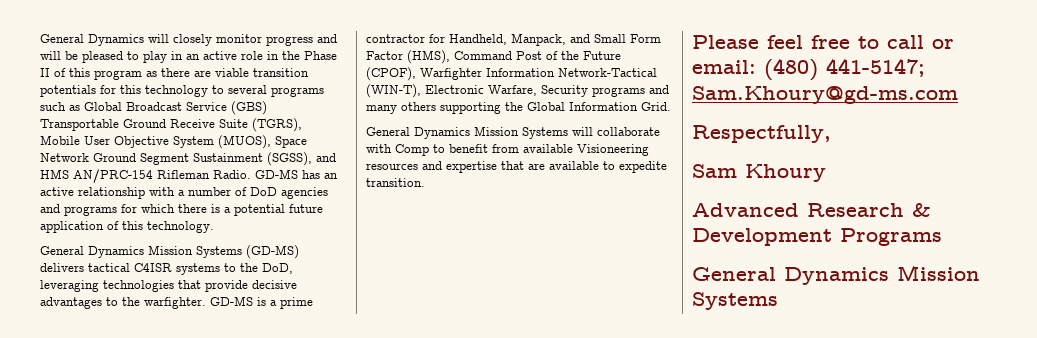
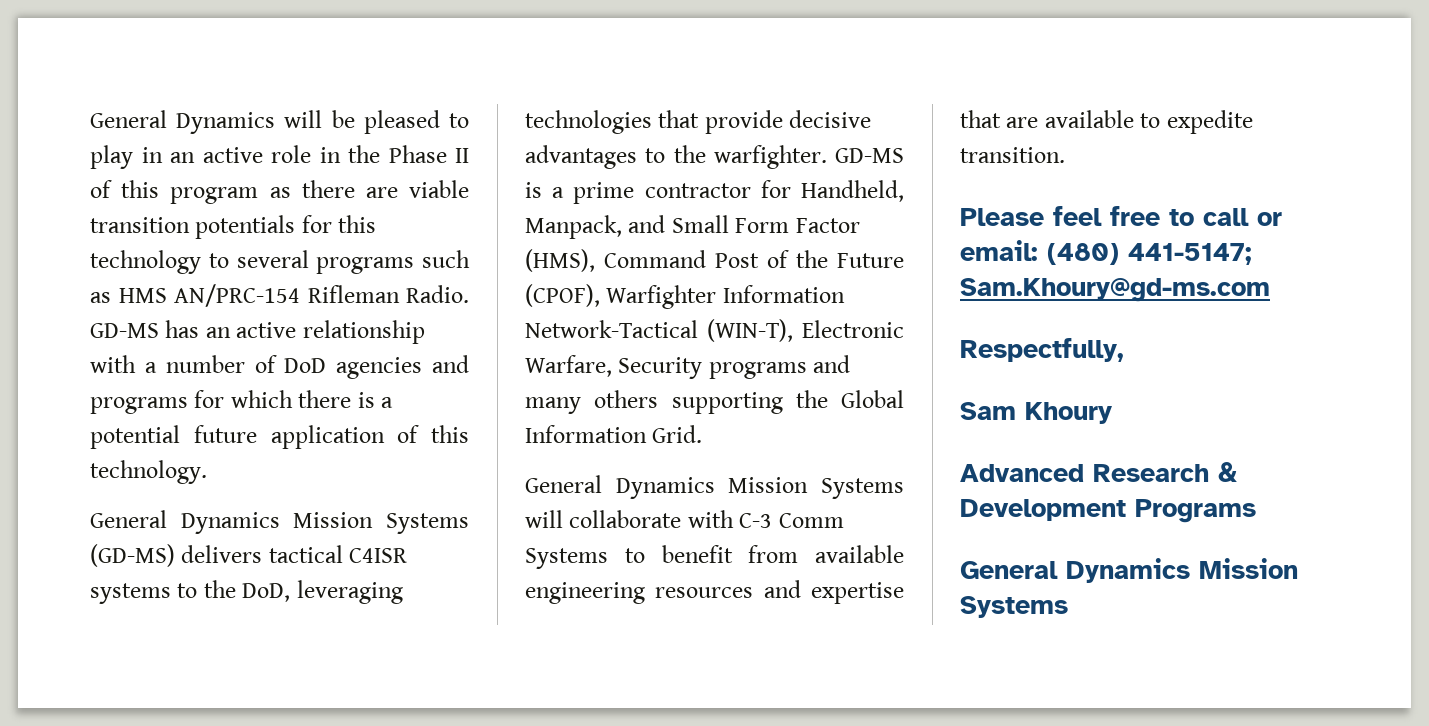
[173,34,337,46] [40,51,61,60] closely monitor progress and will -> (323, 119) none
[84,101,267,115] [40,118,302,132] [40,135,307,149] [40,152,336,166] Global Broadcast Service (GBS) Transportable Ground Receive Suite (TGRS), Mobile User Objective System (MUOS), Space Network Ground Segment Sustainment (SGSS), and -> (111, 297) none
[395,144,429,156] Comp -> [739,513,844,528] [525,548,608,569] C-3 Comm Systems
[577,144,649,156] Visioneering -> [525,582,645,604] engineering

